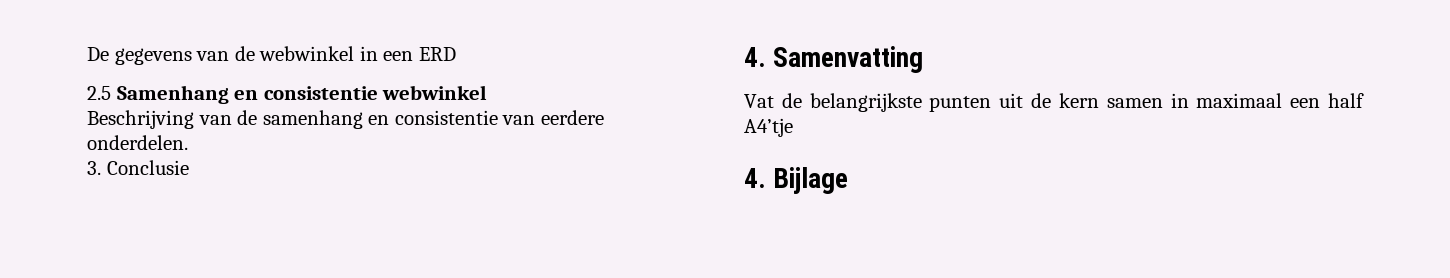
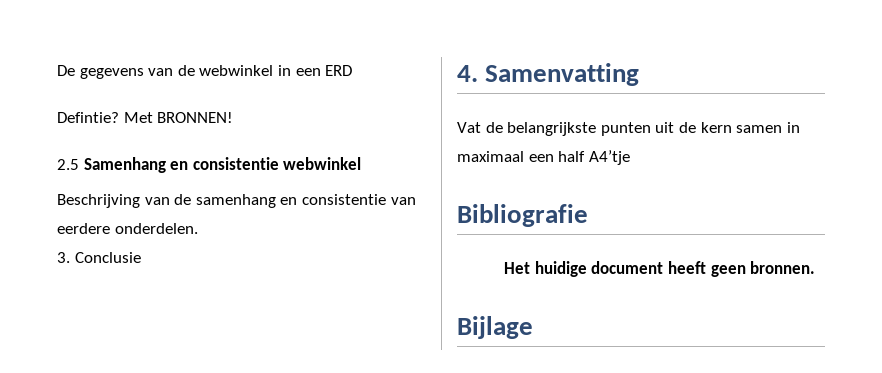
(456, 54) none -> [57,112,234,123] // Defintie? Met BRONNEN!
[744,168,766,188] 4. -> [457,204,588,227] [504,261,816,277] Bibliografie // Het huidige document heeft geen bronnen. //

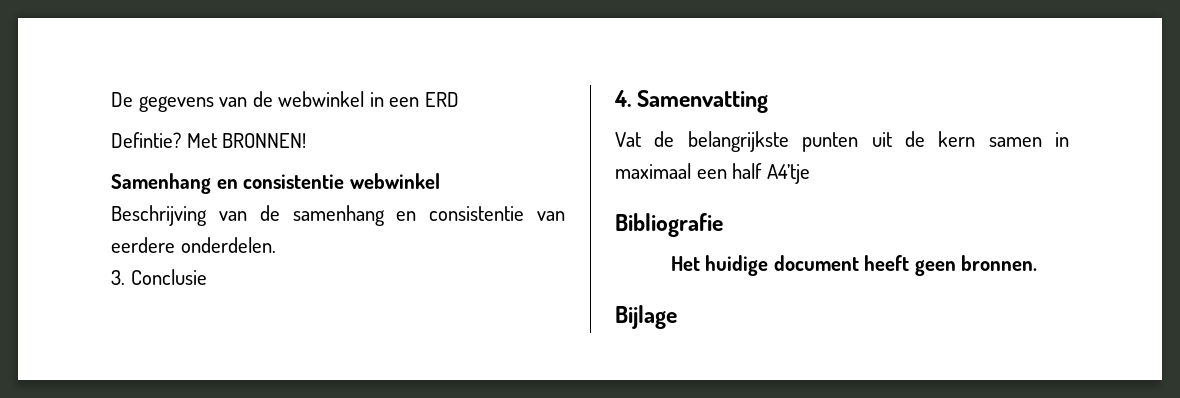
[57,159,79,170] 2.5 -> (307, 140) none

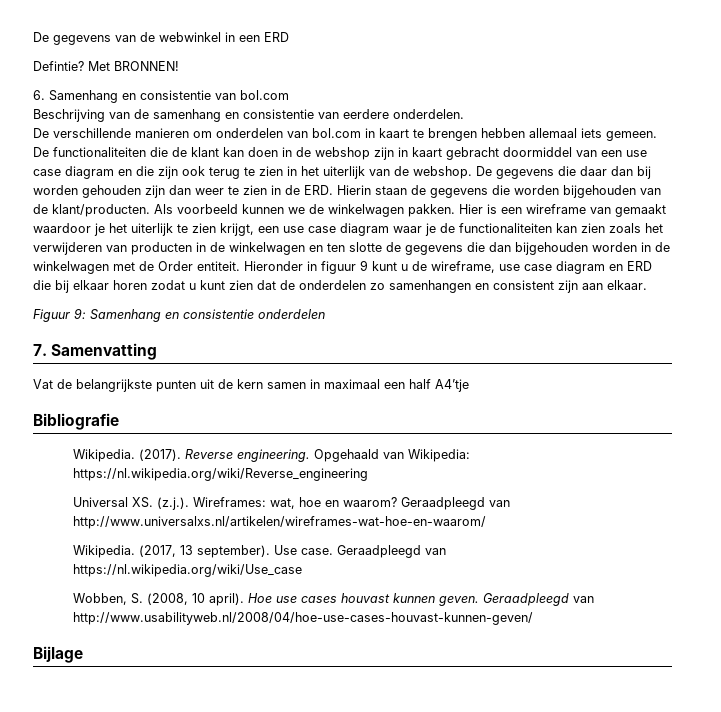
[111,173,440,194] Samenhang en consistentie webwinkel -> [33,90,289,103] 6. Samenhang en consistentie van bol.com
[111,269,207,285] [614,90,631,107] 3. Conclusie // 4. -> [33,128,657,141] [33,147,647,160] [33,166,651,179] [33,185,661,198] [33,204,666,217] [33,223,663,236] [33,242,670,255] [33,260,652,274] [33,280,647,293] [33,308,325,322] [33,344,47,356] De verschillende manieren om onderdelen van bol.com in kaart te brengen hebben allemaal iets gemeen. De functionaliteiten die de klant kan doen in de webshop zijn in kaart gebracht doormiddel van een use case diagram en die zijn ook terug te zien in het uiterlijk van de webshop. De gegevens die daar dan bij worden gehouden zijn dan weer te zien in de ERD. Hierin staan de gegevens die worden bijgehouden van de klant/producten. Als voorbeeld kunnen we de winkelwagen pakken. Hier is een wireframe van gemaakt waardoor je het uiterlijk te zien krijgt, een use case diagram waar je de functionaliteiten kan zien zoals het verwijderen van producten in de winkelwagen en ten slotte de gegevens die dan bijgehouden worden in de winkelwagen met de Order entiteit. Hieronder in figuur 9 kunt u de wireframe, use case diagram en ERD die bij elkaar horen zodat u kunt zien dat de onderdelen zo samenhangen en consistent zijn aan elkaar. // Figuur 9: Samenhang en consistentie onderdelen // 7.
[670,255,1038,276] Het huidige document heeft geen bronnen. -> [73,449,471,462] [73,468,369,481] [73,497,511,510] [73,516,487,529] [73,545,447,558] [73,564,303,577] [73,593,595,606] [73,612,534,625] Wikipedia. (2017). Reverse engineering. Opgehaald van Wikipedia: https://nl.wikipedia.org/wiki/Reverse_engineering // Universal XS. (z.j.). Wireframes: wat, hoe en waarom? Geraadpleegd van http://www.universalxs.nl/artikelen/wireframes-wat-hoe-en-waarom/ // Wikipedia. (2017, 13 september). Use case. Geraadpleegd van https://nl.wikipedia.org/wiki/Use_case // Wobben, S. (2008, 10 april). Hoe use cases houvast kunnen geven. Geraadpleegd van http://www.usabilityweb.nl/2008/04/hoe-use-cases-houvast-kunnen-geven/

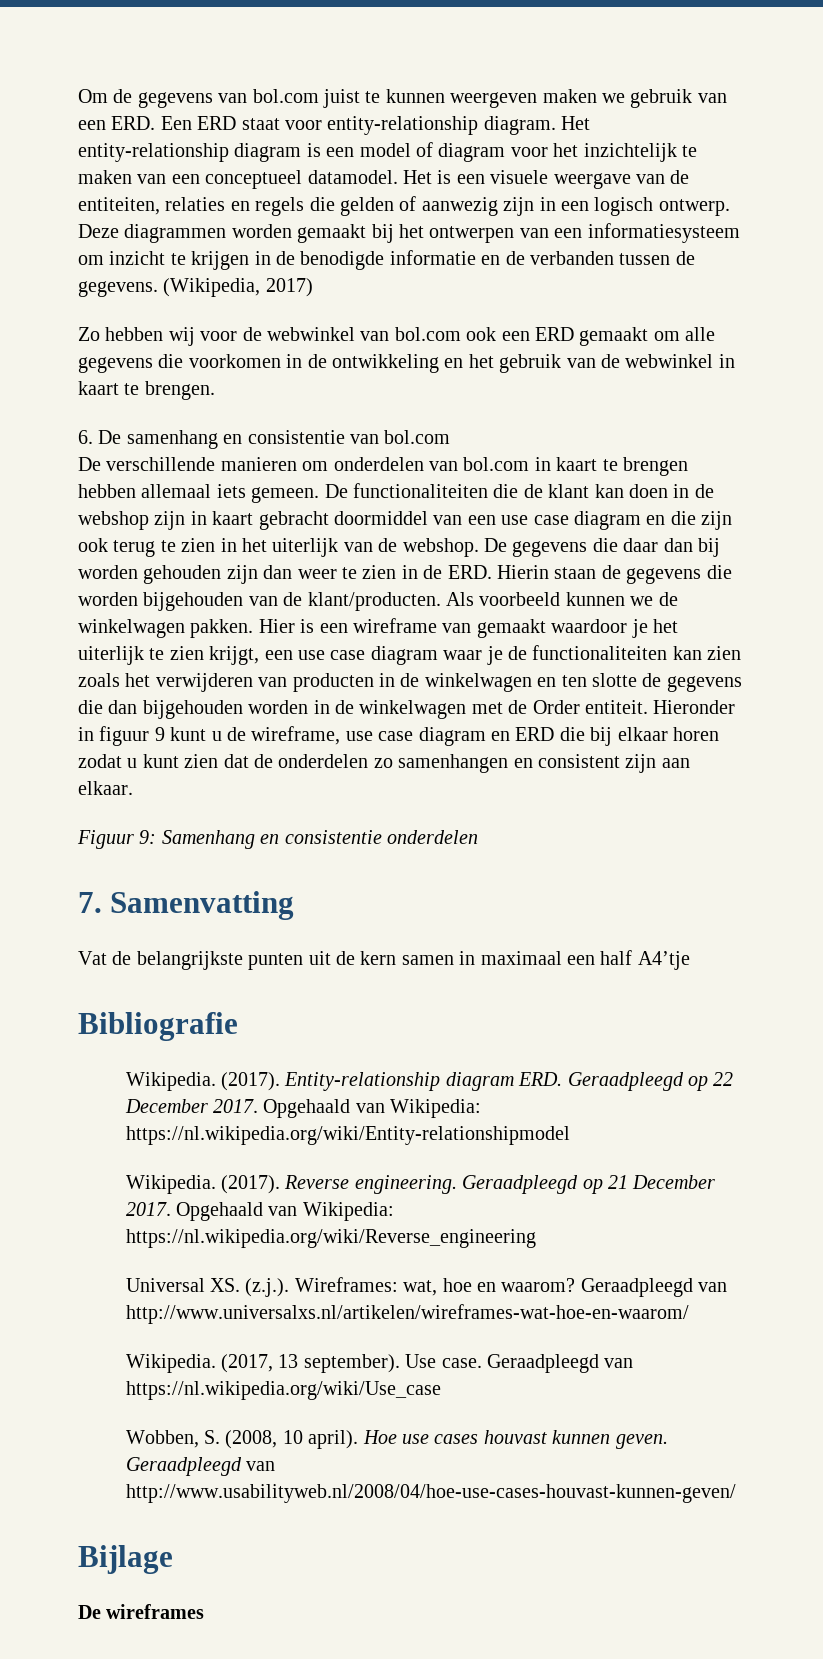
[33,32,289,45] [33,61,179,71] De gegevens van de webwinkel in een ERD // Defintie? Met BRONNEN! -> [78,89,727,108] [78,116,591,135] [78,142,697,162] [78,170,690,189] [78,196,730,216] [78,223,740,243] [78,250,695,270] [78,278,313,297] [78,327,716,346] [78,354,735,373] [78,381,215,400] Om de gegevens van bol.com juist te kunnen weergeven maken we gebruik van een ERD. Een ERD staat voor entity-relationship diagram. Het entity-relationship diagram is een model of diagram voor het inzichtelijk te maken van een conceptueel datamodel. Het is een visuele weergave van de entiteiten, relaties en regels die gelden of aanwezig zijn in een logisch ontwerp. Deze diagrammen worden gemaakt bij het ontwerpen van een informatiesysteem om inzicht te krijgen in de benodigde informatie en de verbanden tussen de gegevens. (Wikipedia, 2017) // Zo hebben wij voor de webwinkel van bol.com ook een ERD gemaakt om alle gegevens die voorkomen in de ontwikkeling en het gebruik van de webwinkel in kaart te brengen.
[49,90,118,103] Samenhang -> [98,430,218,449] De samenhang
[33,109,464,122] // Beschrijving van de samenhang en consistentie van eerdere onderdelen. -> (451, 437) none
(119, 421) none -> [125,1072,734,1091] [124,1099,482,1118] [125,1126,570,1145] // Wikipedia. (2017). Entity-relationship diagram ERD. Geraadpleegd op 22 December 2017. Opgehaald van Wikipedia: https://nl.wikipedia.org/wiki/Entity-relationshipmodel
(311, 455) none -> [462,1175,716,1194] [125,1202,171,1216] Geraadpleegd op 21 December 2017.
(83, 654) none -> [78,1604,205,1619] // De wireframes

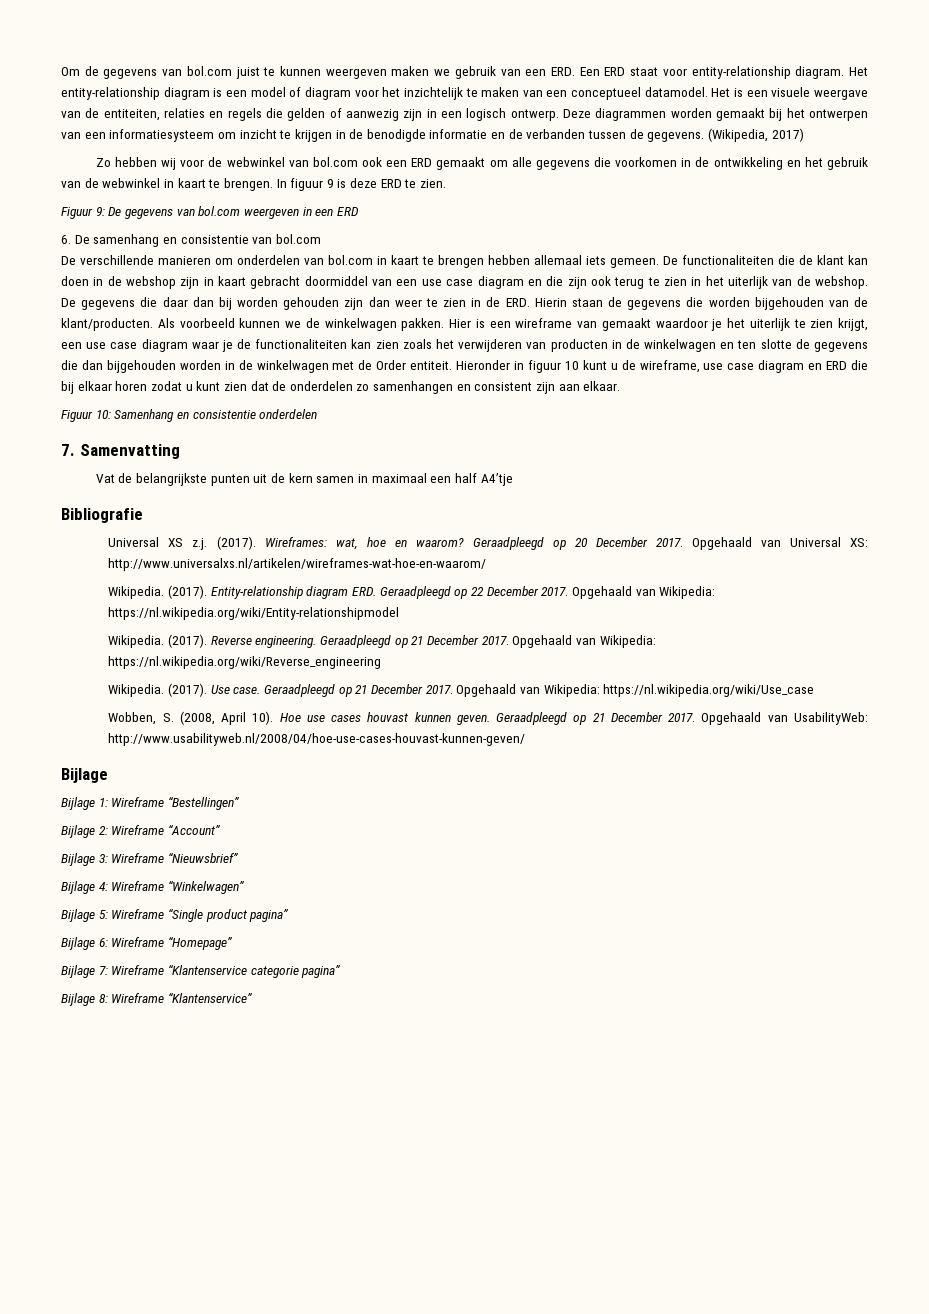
(215, 390) none -> [276,178,447,191] [61,206,359,219] In figuur 9 is deze ERD te zien. // Figuur 9: De gegevens van bol.com weergeven in een ERD
[154,727,165,741] 9 -> [564,361,579,370] 10
[139,830,157,844] 9: -> [95,410,111,419] 10:
(238, 1026) none -> [108,536,868,550] [108,558,487,571] // Universal XS z.j. (2017). Wireframes: wat, hoe en waarom? Geraadpleegd op 20 December 2017. Opgehaald van Universal XS: http://www.universalxs.nl/artikelen/wireframes-wat-hoe-en-waarom/
[125,1277,728,1297] [125,1304,689,1324] [125,1354,634,1373] Universal XS. (z.j.). Wireframes: wat, hoe en waarom? Geraadpleegd van http://www.universalxs.nl/artikelen/wireframes-wat-hoe-en-waarom/ // Wikipedia. (2017, 13 september). Use case. Geraadpleegd van -> [108,683,600,697] Wikipedia. (2017). Use case. Geraadpleegd op 21 December 2017. Opgehaald van Wikipedia:
[282,1430,359,1449] 10 april). -> [221,711,274,725] April 10).
[245,1461,275,1471] [125,1484,736,1503] [78,1545,173,1574] [78,1604,205,1619] van http://www.usabilityweb.nl/2008/04/hoe-use-cases-houvast-kunnen-geven/ // Bijlage // De wireframes -> [573,712,868,725] [108,733,526,746] [61,768,108,783] [61,796,239,810] [61,824,220,838] [61,852,238,866] [61,880,244,894] [61,908,289,922] [61,936,232,950] [61,964,341,978] [61,992,252,1006] op 21 December 2017. Opgehaald van UsabilityWeb: http://www.usabilityweb.nl/2008/04/hoe-use-cases-houvast-kunnen-geven/ // Bijlage // Bijlage 1: Wireframe “Bestellingen” // Bijlage 2: Wireframe “Account” // Bijlage 3: Wireframe “Nieuwsbrief” // Bijlage 4: Wireframe “Winkelwagen” // Bijlage 5: Wireframe “Single product pagina” // Bijlage 6: Wireframe “Homepage” // Bijlage 7: Wireframe “Klantenservice categorie pagina” // Bijlage 8: Wireframe “Klantenservice”

